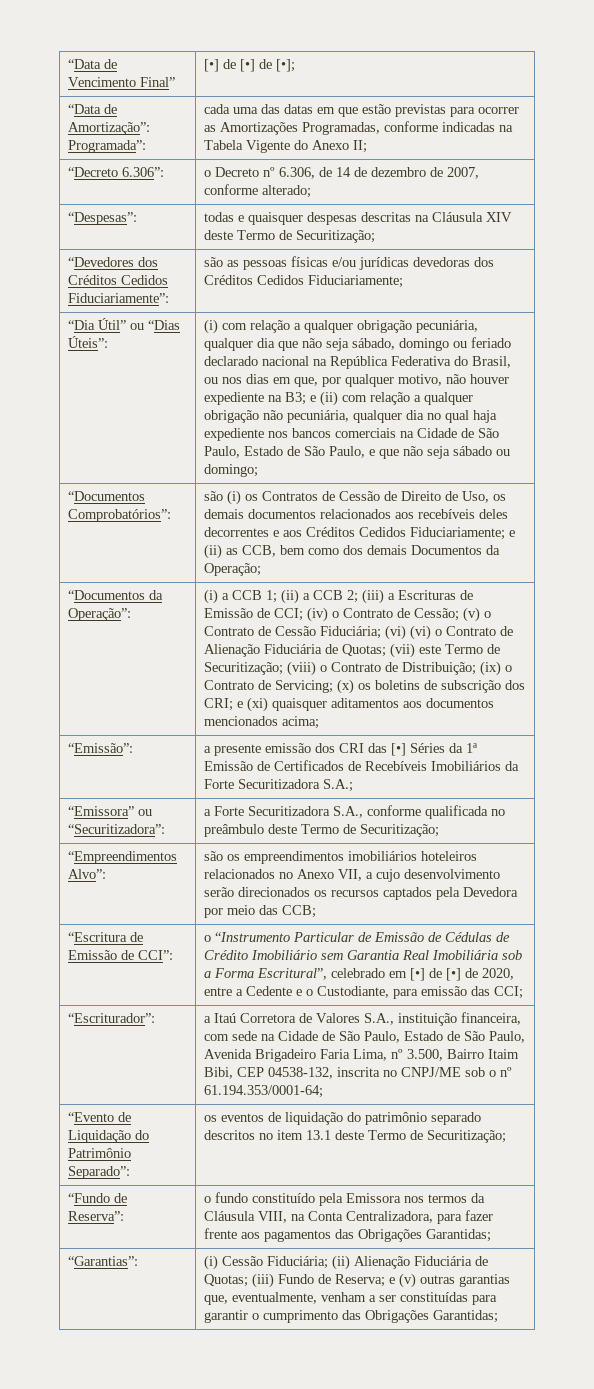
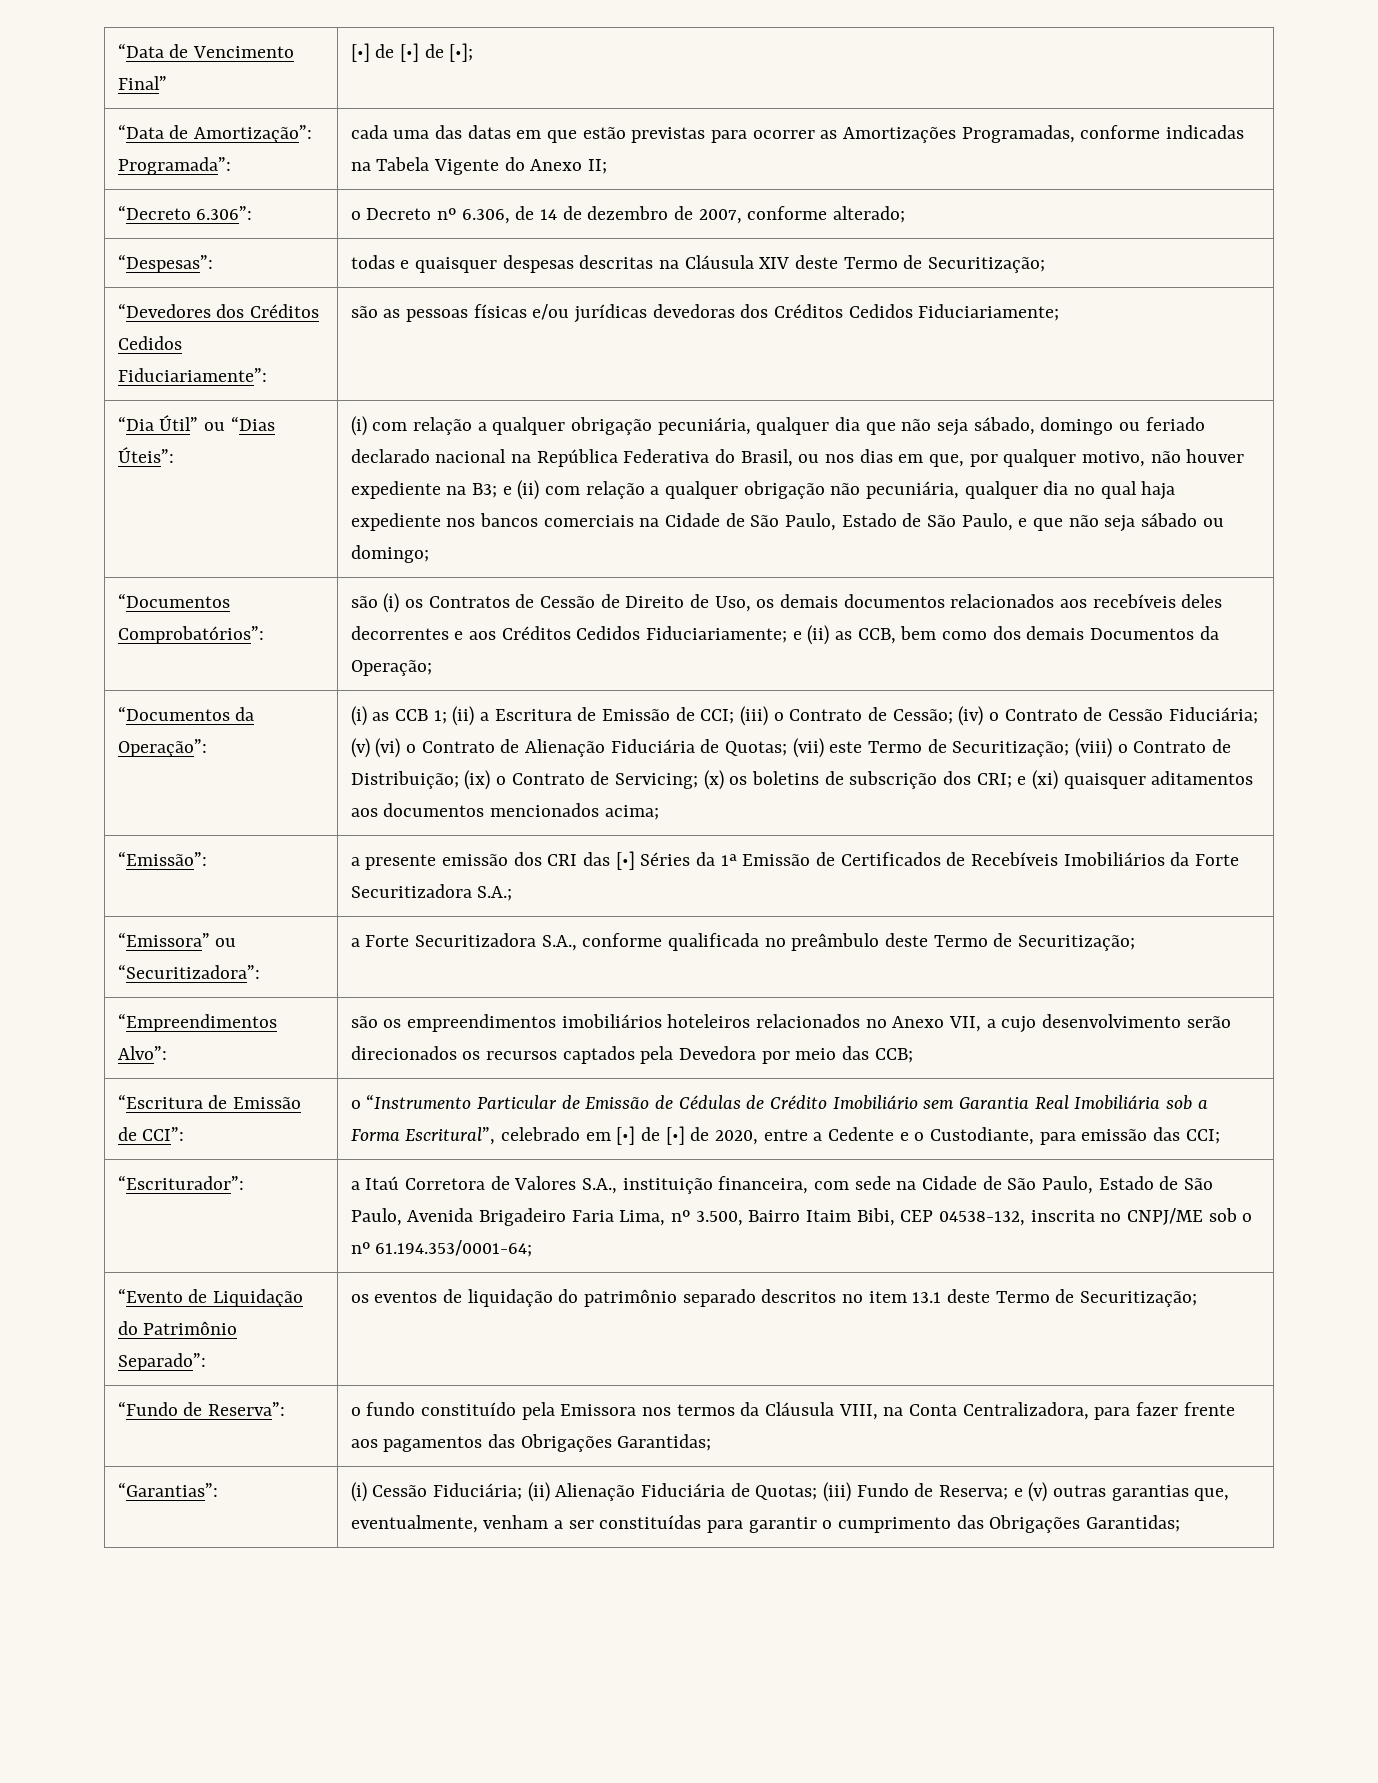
[222,593,230,600] a -> [372,712,390,721] as
[313,589,457,604] CCB 2; (iii) a Escrituras -> [494,709,572,721] Escritura
[307,607,329,622] (iv) -> [740,706,769,726] (iii)
[463,607,481,622] (v) -> [958,706,984,726] (iv)
[385,625,407,640] (vi) -> [350,738,370,758] (v)

